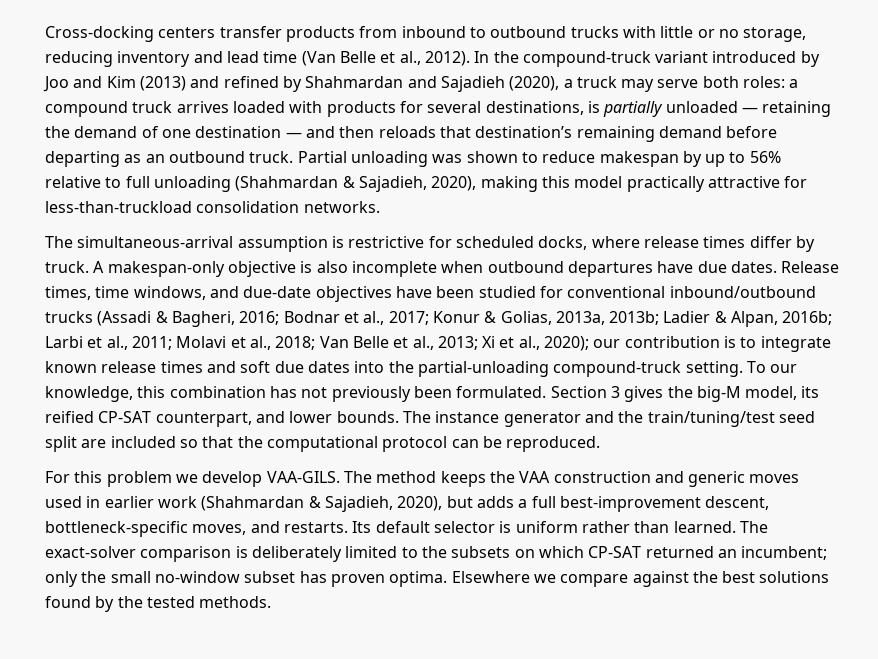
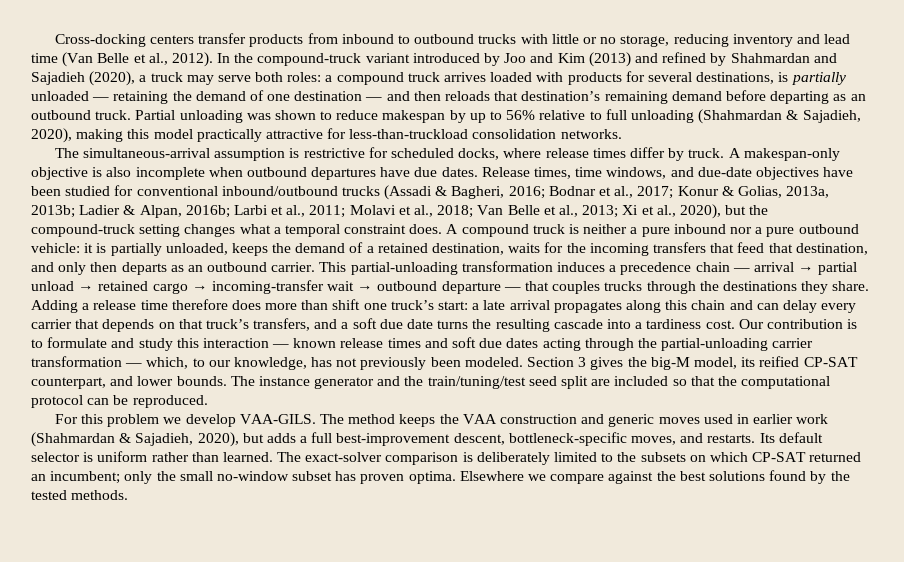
[544,336,831,352] 2020); our contribution is to integrate -> [679,204,769,219] [31,224,859,237] [31,242,868,256] [31,261,858,275] [31,280,870,294] [31,299,857,313] [31,318,858,332] [31,337,290,351] 2020), but the compound-truck setting changes what a temporal constraint does. A compound truck is neither a pure inbound nor a pure outbound vehicle: it is partially unloaded, keeps the demand of a retained destination, waits for the incoming transfers that feed that destination, and only then departs as an outbound carrier. This partial-unloading transformation induces a precedence chain — arrival → partial unload → retained cargo → incoming-transfer wait → outbound departure — that couples trucks through the destinations they share. Adding a release time therefore does more than shift one truck’s start: a late arrival propagates along this chain and can delay every carrier that depends on that truck’s transfers, and a soft due date turns the resulting cascade into a tardiness cost. Our contribution is to formulate and study this interaction —
[354,361,798,377] [45,386,266,402] into the partial-unloading compound-truck setting. To our knowledge, this combination -> [542,338,814,351] [31,356,307,370] acting through the partial-unloading carrier transformation — which, to our knowledge,
[456,386,547,398] formulated. -> [464,357,523,367] modeled.

